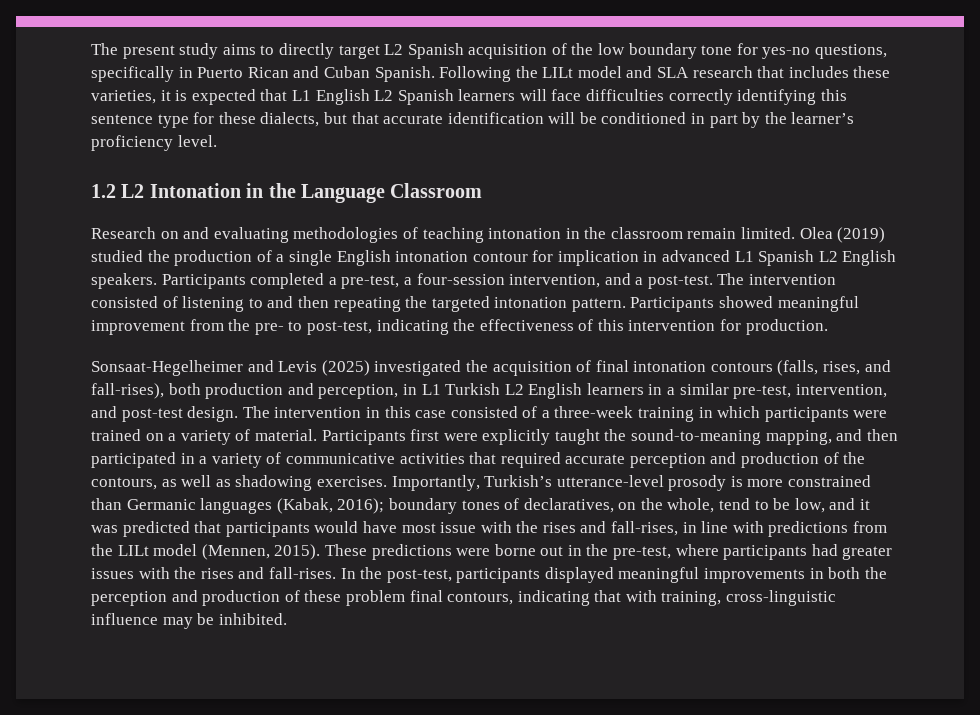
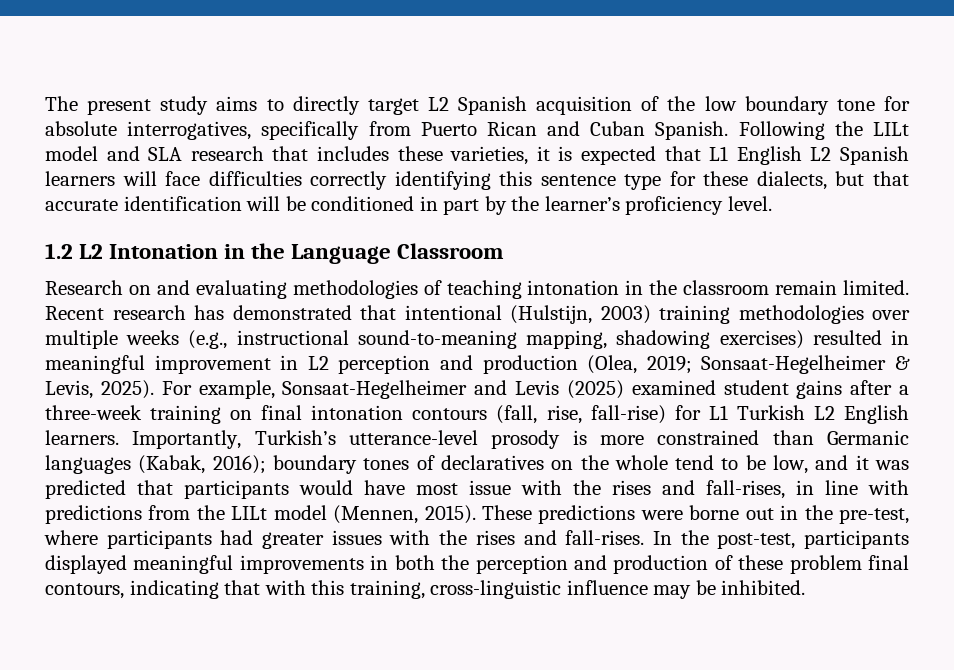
[762,44,888,59] [91,66,193,82] yes-no questions, specifically in -> [45,121,411,140] absolute interrogatives, specifically from
[799,227,886,243] [91,250,897,266] [91,273,837,289] [91,296,859,312] [91,319,828,335] [91,360,891,376] [91,383,887,399] [91,406,888,422] [91,429,898,445] [91,452,866,468] [91,475,387,491] Olea (2019) studied the production of a single English intonation contour for implication in advanced L1 Spanish L2 English speakers. Participants completed a pre-test, a four-session intervention, and a post-test. The intervention consisted of listening to and then repeating the targeted intonation pattern. Participants showed meaningful improvement from the pre- to post-test, indicating the effectiveness of this intervention for production. // Sonsaat-Hegelheimer and Levis (2025) investigated the acquisition of final intonation contours (falls, rises, and fall-rises), both production and perception, in L1 Turkish L2 English learners in a similar pre-test, intervention, and post-test design. The intervention in this case consisted of a three-week training in which participants were trained on a variety of material. Participants first were explicitly taught the sound-to-meaning mapping, and then participated in a variety of communicative activities that required accurate perception and production of the contours, as well as shadowing exercises. -> [45,305,910,324] [45,330,909,349] [45,355,911,374] [45,380,910,399] [45,405,910,424] [45,430,119,445] Recent research has demonstrated that intentional (Hulstijn, 2003) training methodologies over multiple weeks (e.g., instructional sound-to-meaning mapping, shadowing exercises) resulted in meaningful improvement in L2 perception and production (Olea, 2019; Sonsaat-Hegelheimer & Levis, 2025). For example, Sonsaat-Hegelheimer and Levis (2025) examined student gains after a three-week training on final intonation contours (fall, rise, fall-rise) for L1 Turkish L2 English learners.
[523,498,614,513] declaratives, -> [440,455,544,470] declaratives
[667,498,715,513] whole, -> [614,455,668,470] whole
(657, 596) none -> [311,580,345,595] this

